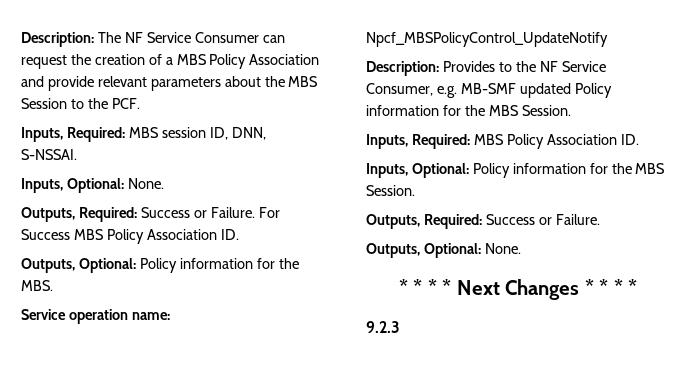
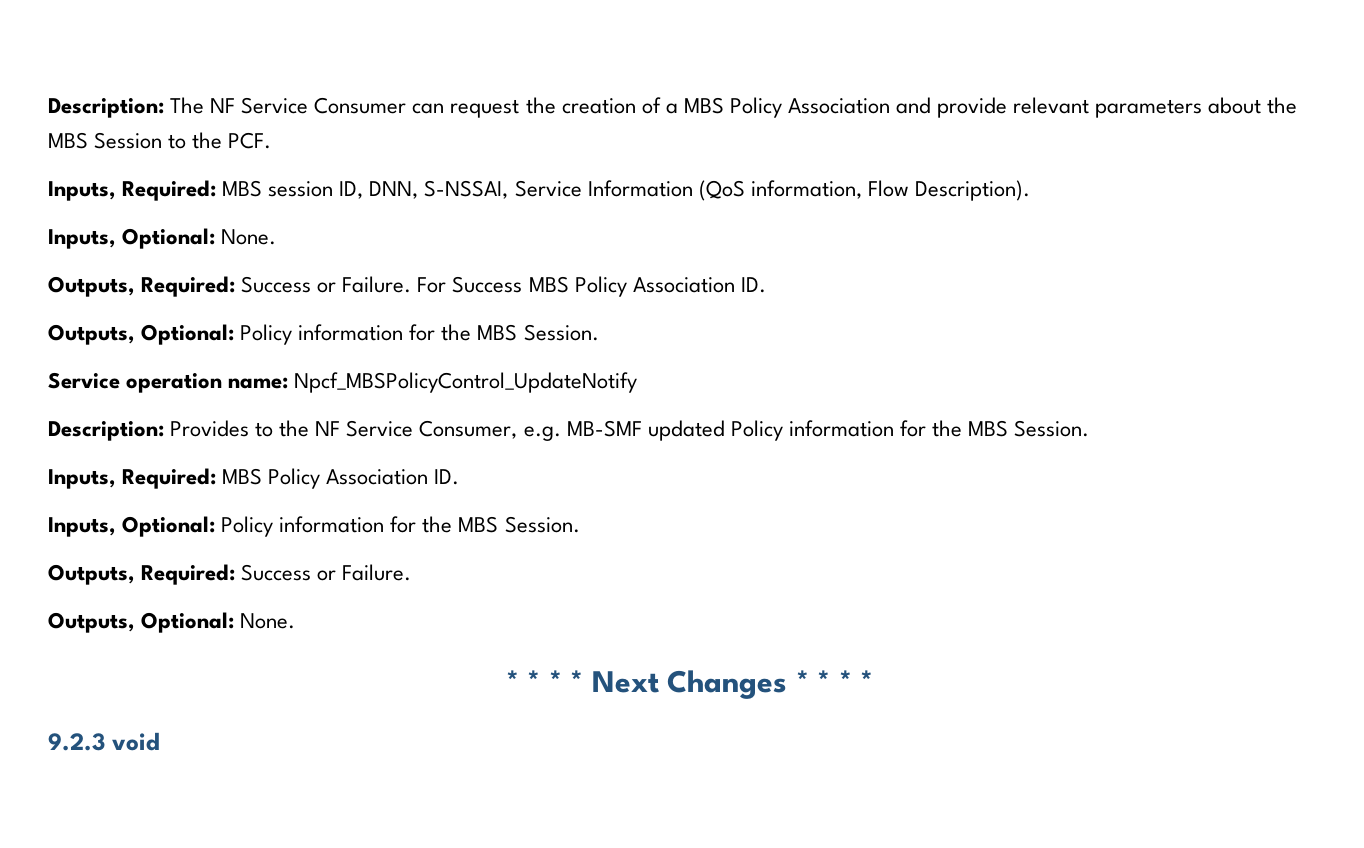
[21,149,77,160] S-NSSAI. -> [424,180,1030,201] S-NSSAI, Service Information (QoS information, Flow Description).
[21,280,53,291] MBS. -> [477,324,599,341] MBS Session.
(400, 327) none -> [112,732,160,751] void

